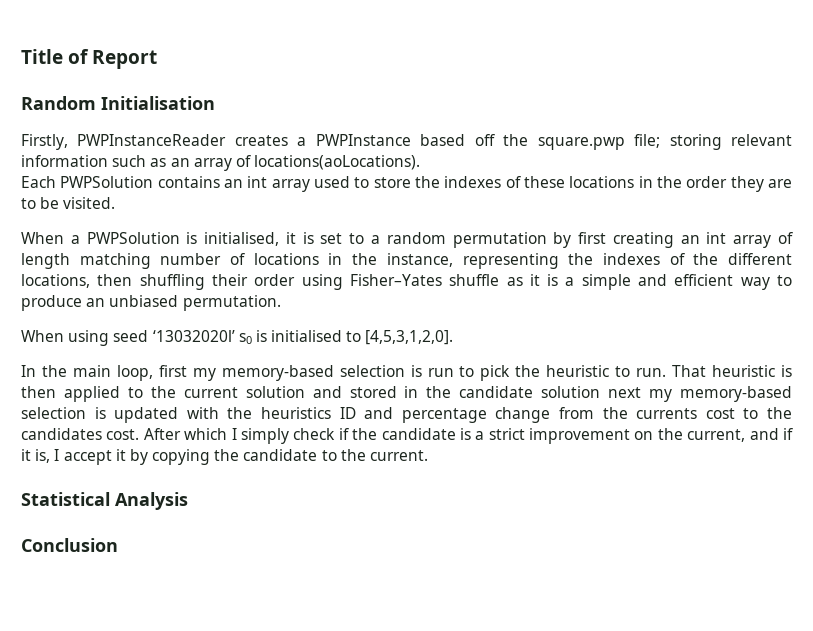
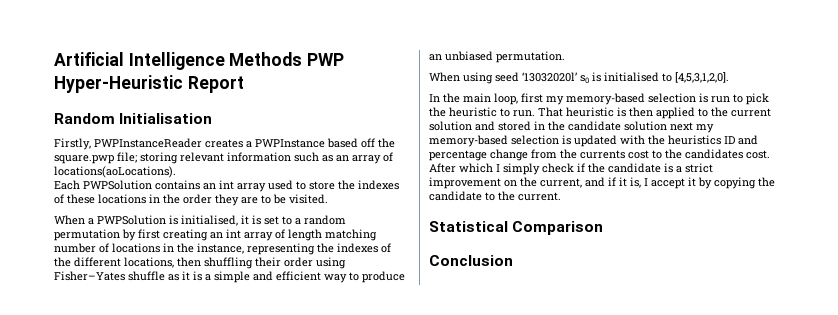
[21,49,90,64] Title of -> [54,52,345,70] [54,75,183,93] Artificial Intelligence Methods PWP Hyper-Heuristic
[115,492,188,510] Analysis -> [512,221,604,235] Comparison

